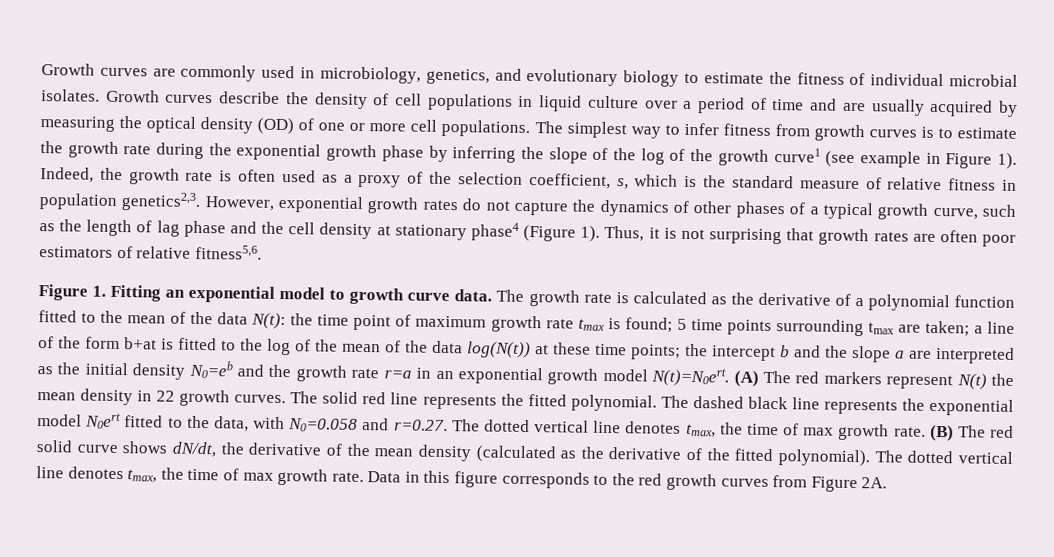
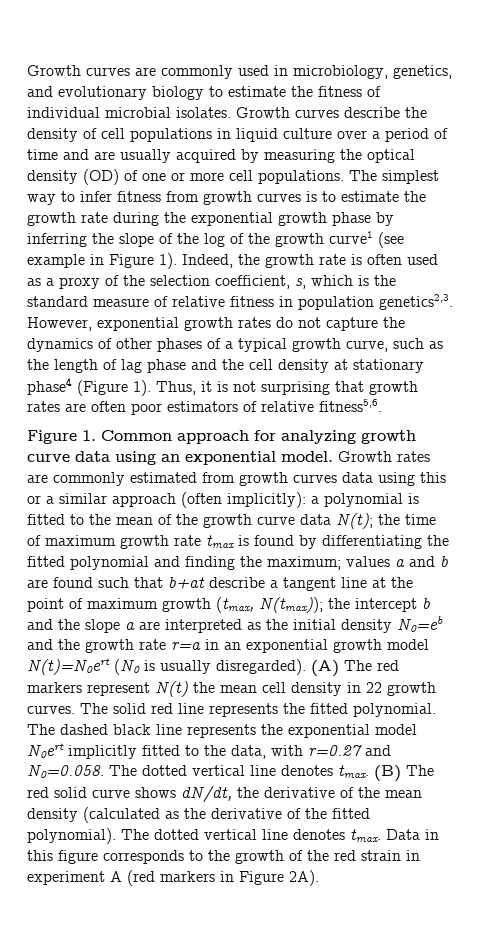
[110,284,851,307] Fitting an exponential model to growth curve data. The growth rate is calculated as the derivative of -> [101,430,416,444] [27,451,430,465] [27,472,446,486] [27,492,306,508] Common approach for analyzing growth curve data using an exponential model. Growth rates are commonly estimated from growth curves data using this or a similar approach (often implicitly):
[953,295,1015,308] function -> [408,493,419,504] is
[217,312,392,331] data N(t): the time point -> [203,513,436,529] growth curve data N(t); the time
[624,317,1016,337] [38,336,681,360] found; 5 time points surrounding tmax are taken; a line of the form b+at is fitted to the log of the mean of the data log(N(t)) at these time points; -> [254,535,449,549] [27,556,448,570] [27,577,413,591] [27,597,323,613] found by differentiating the fitted polynomial and finding the maximum; values a and b are found such that b+at describe a tangent line at the point of maximum growth (tmax, N(tmax));
[651,367,730,387] N(t)=N0ert. -> [27,657,306,675] N(t)=N0ert (N0 is usually disregarded).
(76, 396) none -> [262,682,286,693] cell
(122, 421) none -> [68,745,137,759] implicitly
[288,417,926,441] N0=0.058 and r=0.27. The dotted vertical line denotes tmax, the time of max growth rate. -> [308,745,391,756] [27,764,369,778] r=0.27 and N0=0.058. The dotted vertical line denotes tmax.
[127,467,364,486] tmax, the time of max growth rate. -> [350,829,381,842] tmax.
[638,473,888,493] red growth curves from Figure 2A. -> [235,850,420,864] [27,870,319,886] growth of the red strain in experiment A (red markers in Figure 2A).

